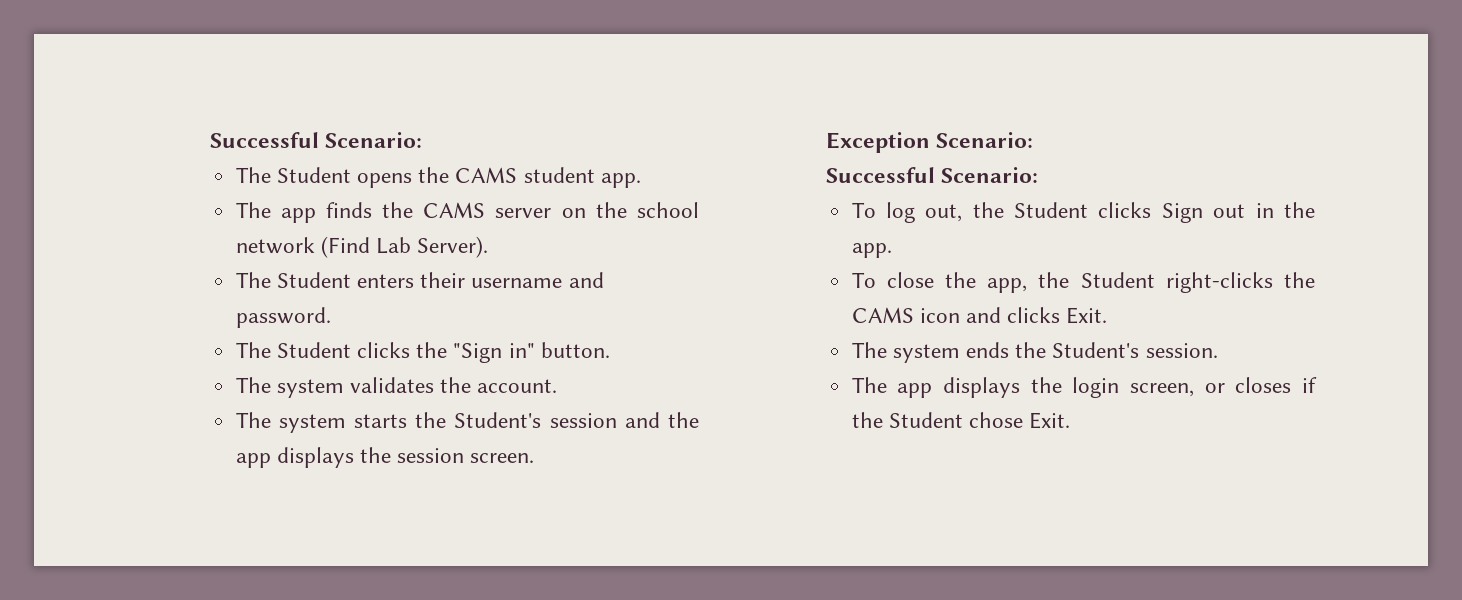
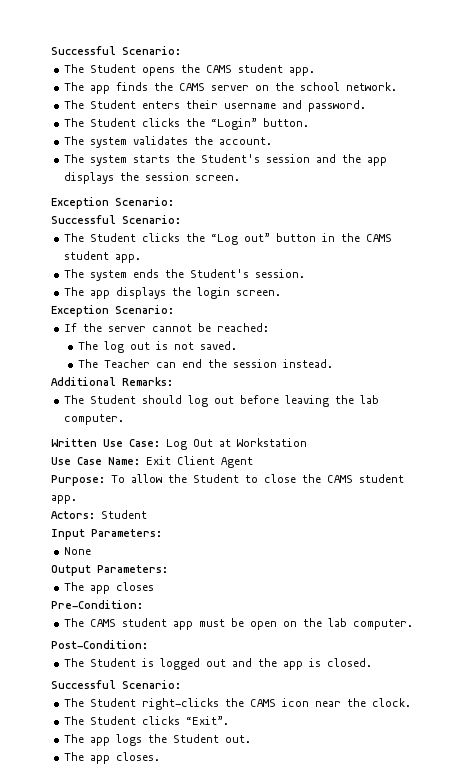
[235,236,489,258] network (Find Lab Server). -> [346,82,398,91] network.
[453,343,535,363] "Sign in" -> [211,118,258,130] “Login”
[851,202,1315,223] [851,243,892,258] [851,272,1315,293] [851,307,1108,324] To log out, the Student clicks Sign out in the app. // To close the app, the Student right-clicks the CAMS icon and clicks Exit. -> [64,233,393,245] [64,251,142,263] The Student clicks the “Log out” button in the CAMS student app.
[1129,377,1317,397] [851,412,1071,429] screen, or closes if the Student chose Exit. -> [236,290,282,296] [51,305,175,317] [64,323,270,332] [78,341,238,353] [78,359,334,368] [51,377,174,386] [64,395,380,407] [64,414,125,425] [51,438,308,450] [51,456,254,468] [51,474,405,486] [51,495,78,504] [51,510,148,519] [51,529,163,540] [64,547,92,555] [51,565,169,576] [64,582,155,594] [51,600,144,609] [64,618,414,630] [51,640,149,649] [64,658,373,670] [51,680,182,689] [64,698,412,710] [64,716,230,725] [64,734,252,746] [64,752,161,764] screen. // Exception Scenario: // If the server cannot be reached: // The log out is not saved. // The Teacher can end the session instead. // Additional Remarks: // The Student should log out before leaving the lab computer. // Written Use Case: Log Out at Workstation // Use Case Name: Exit Client Agent // Purpose: To allow the Student to close the CAMS student app. // Actors: Student // Input Parameters: // None // Output Parameters: // The app closes // Pre-Condition: // The CAMS student app must be open on the lab computer. // Post-Condition: // The Student is logged out and the app is closed. // Successful Scenario: // The Student right-clicks the CAMS icon near the clock. // The Student clicks “Exit”. // The app logs the Student out. // The app closes.

